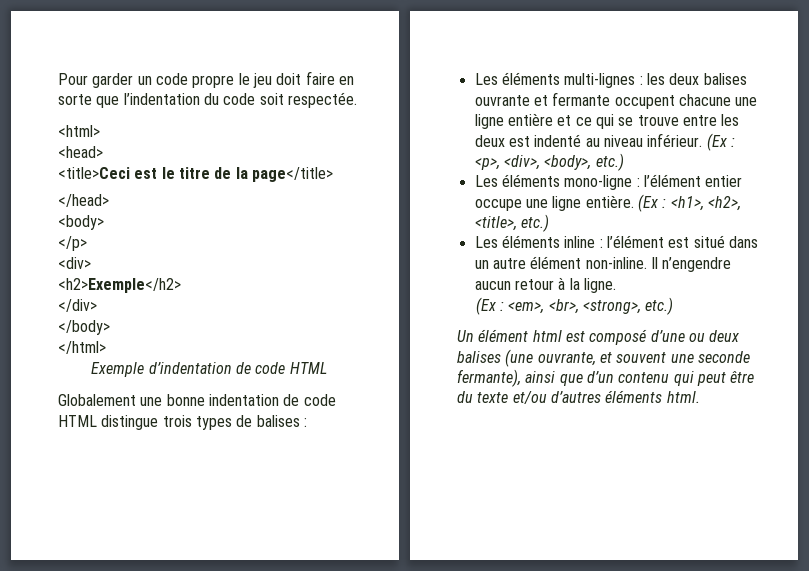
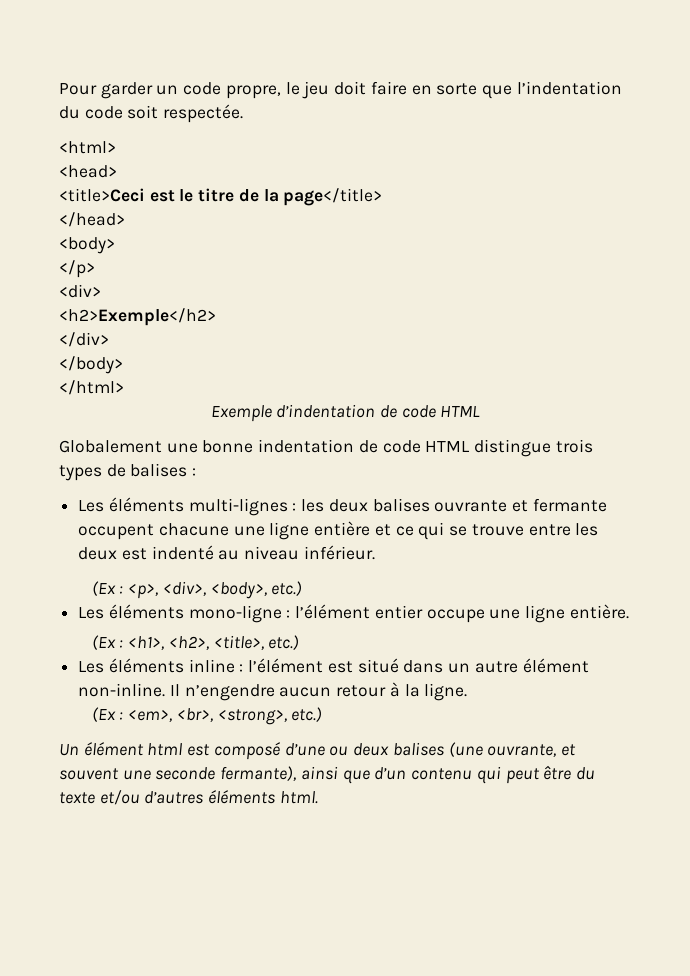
[192,75,235,88] propre -> [225,85,281,99] propre,
(703, 140) none -> (375, 552) //
(634, 201) none -> (629, 611) //

